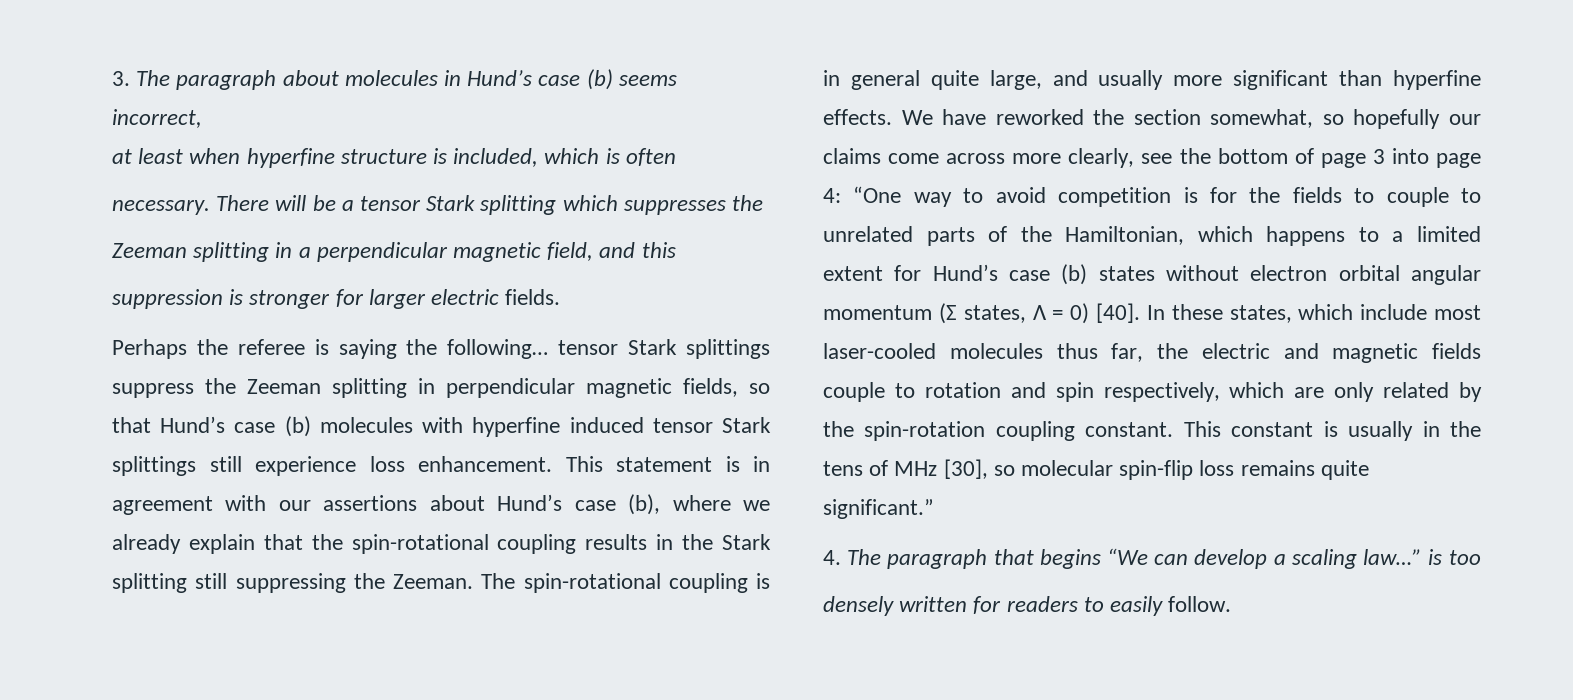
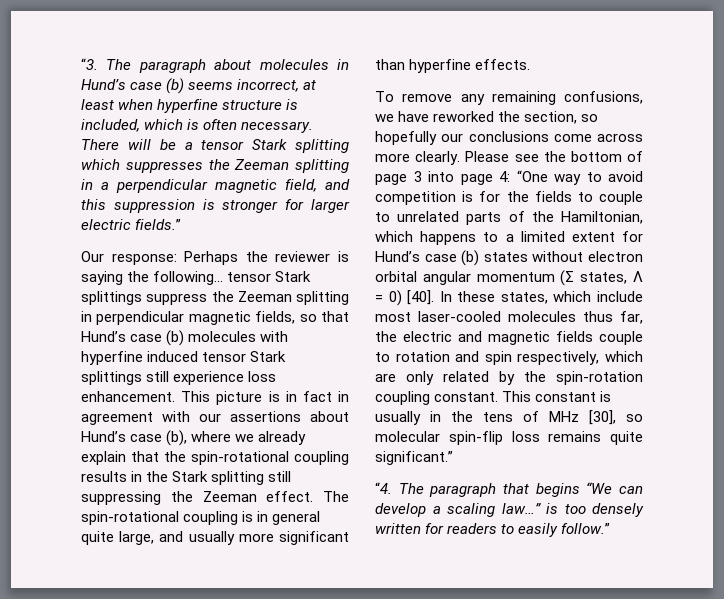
[112,71,130,86] 3. -> [81,58,98,70] “3.
(202, 118) // -> (300, 85) none
(676, 157) // -> (238, 124) none
(764, 203) // -> (230, 164) none
(676, 250) // -> (106, 204) none
[505,289,561,305] fields. // -> [135,219,182,230] [81,251,177,265] fields.” // Our response:
[237,339,305,355] referee -> [275,251,331,262] reviewer
[616,456,770,472] statement is in -> [216,391,349,405] picture is in fact in
[393,574,473,589] Zeeman. -> [202,491,314,502] Zeeman effect.
[901,110,933,125] We -> [375,91,643,105] [375,114,394,122] // To remove any remaining confusions, we
[1133,109,1314,128] section somewhat, -> [524,111,578,124] section,
[823,148,881,164] claims -> [468,131,549,142] conclusions
[1068,148,1135,168] clearly, -> [415,151,510,165] clearly. Please
[823,550,841,565] 4. -> [375,482,392,494] “4.
(1481, 557) // -> (586, 509) none
[1168,596,1232,612] follow. -> [561,523,611,534] follow.”

